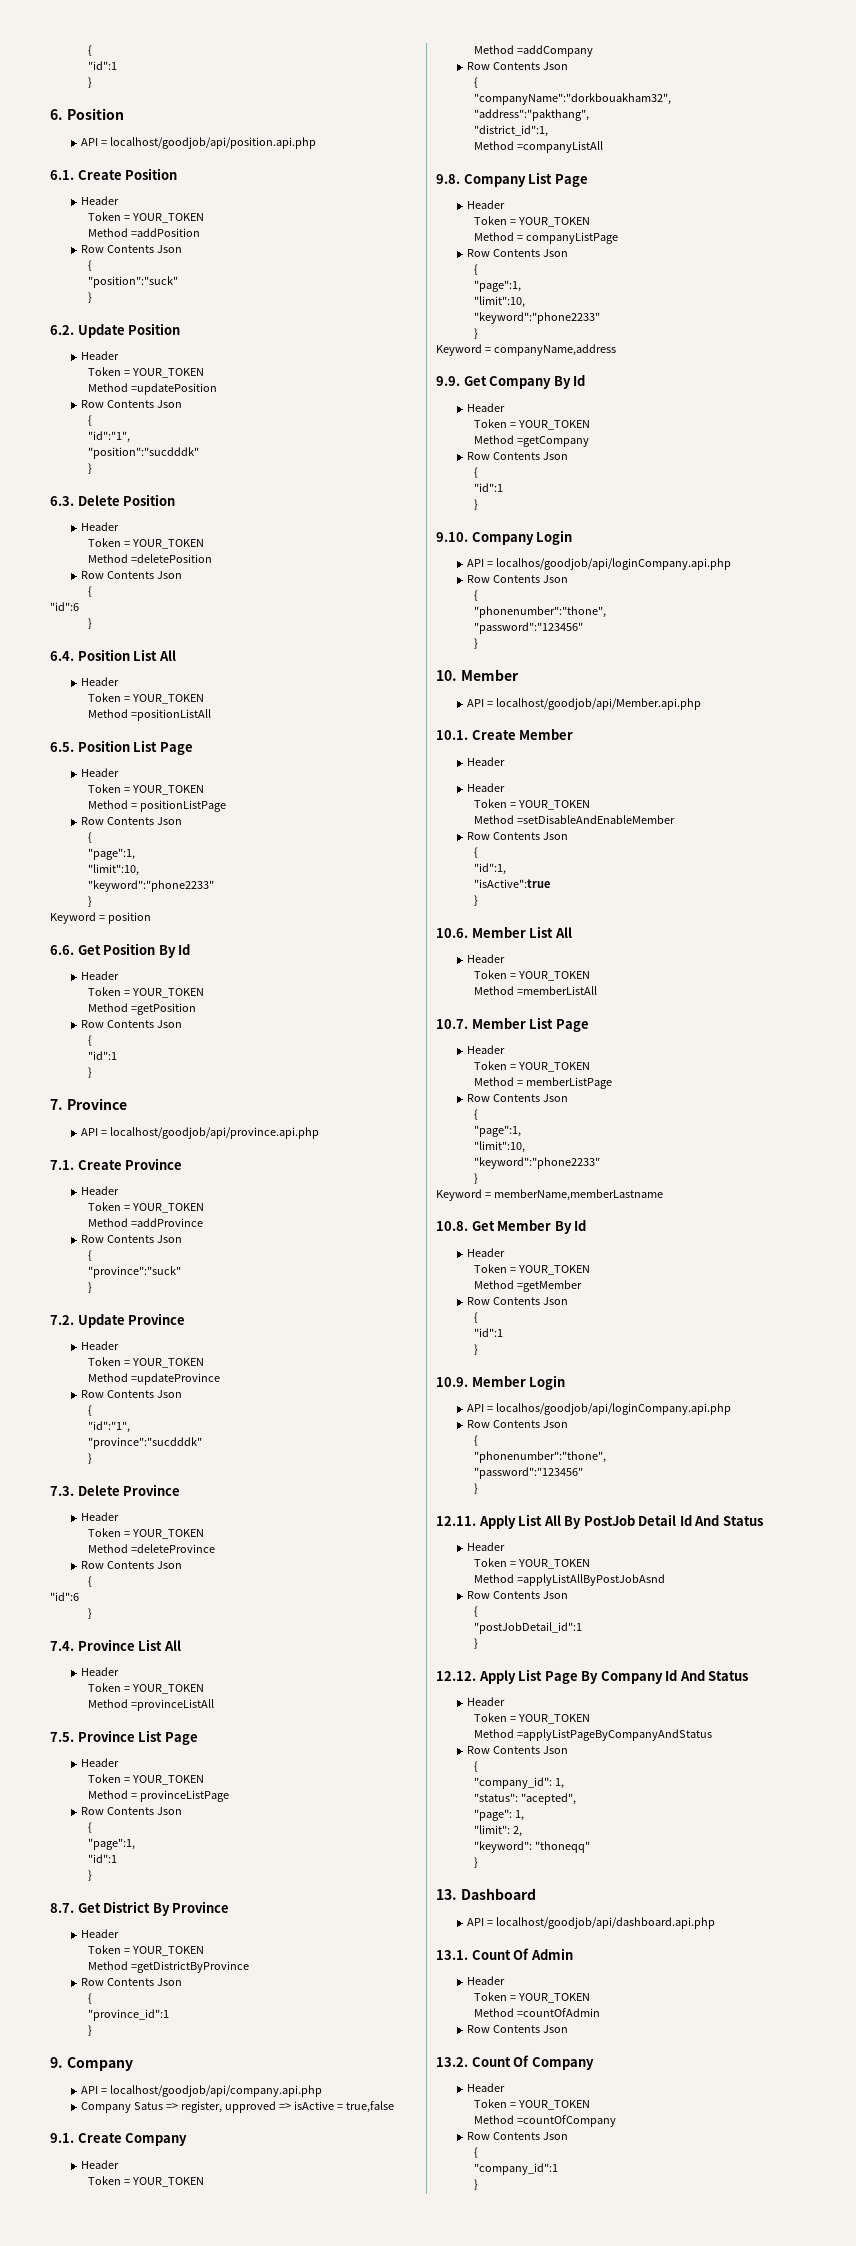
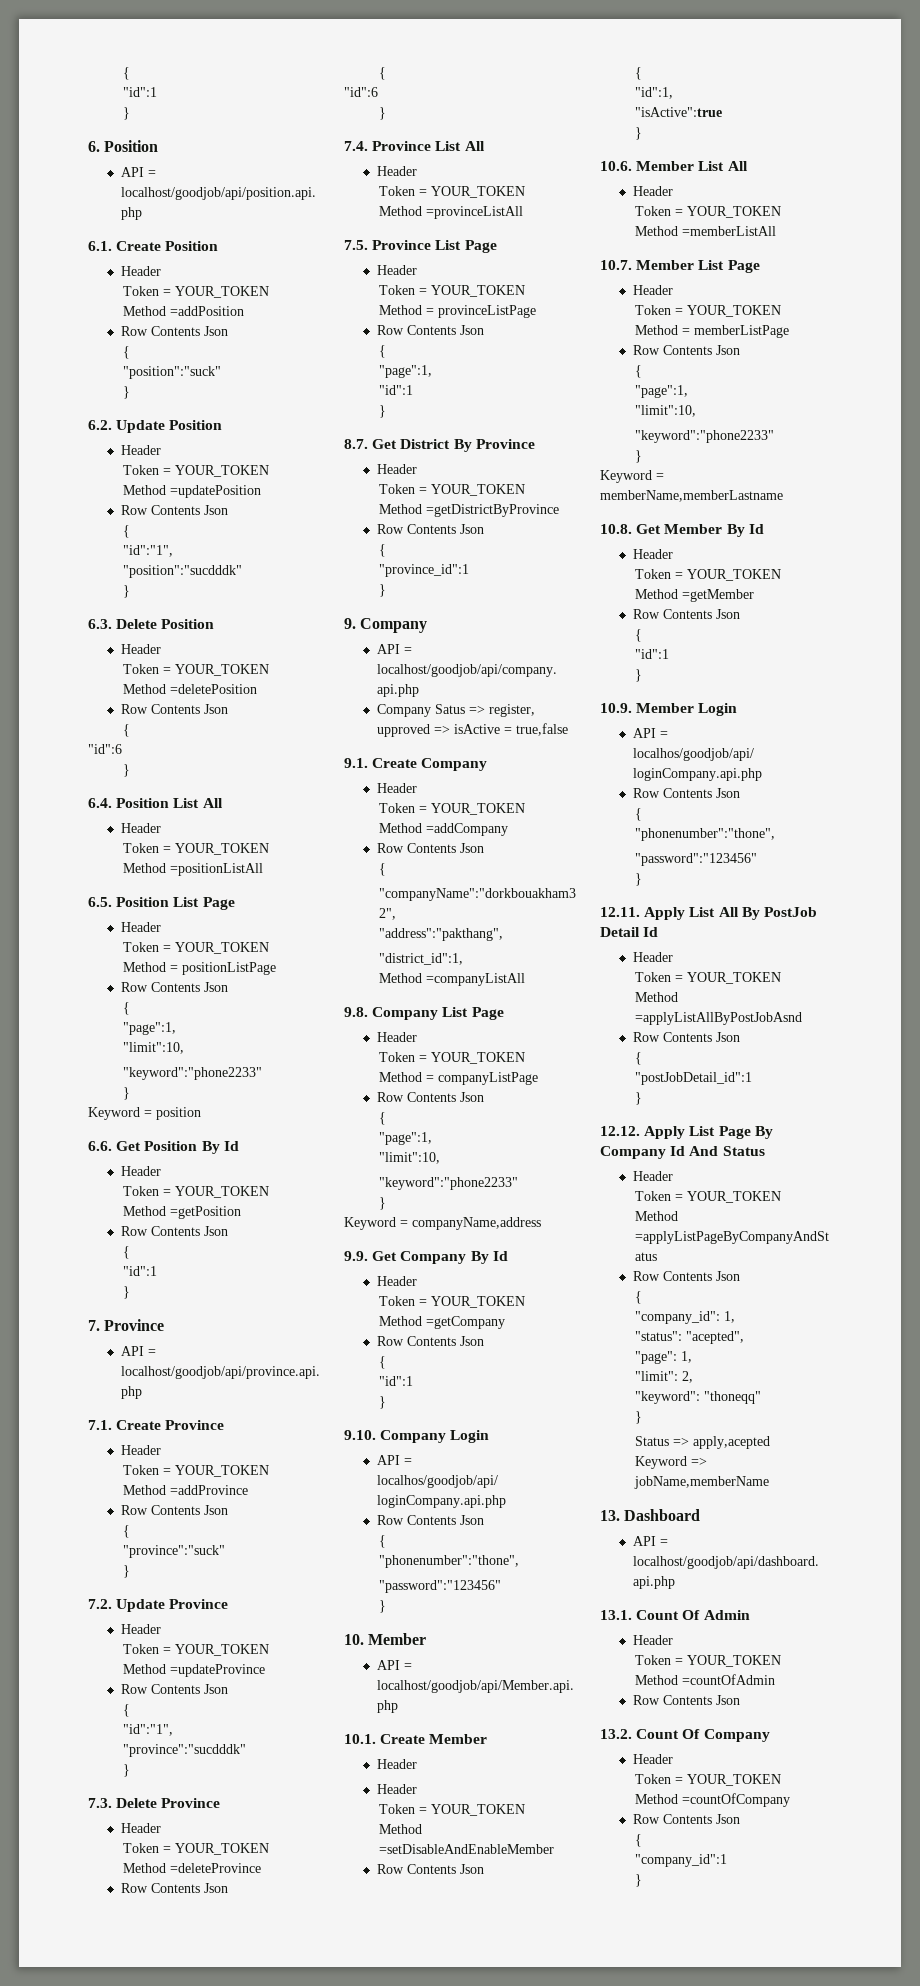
[694,1515,763,1526] And Status -> (659, 932) none
(479, 1862) none -> [634,1436,770,1449] [634,1456,707,1469] [633,1476,769,1489] // Status => apply,acepted // Keyword => jobName,memberName

